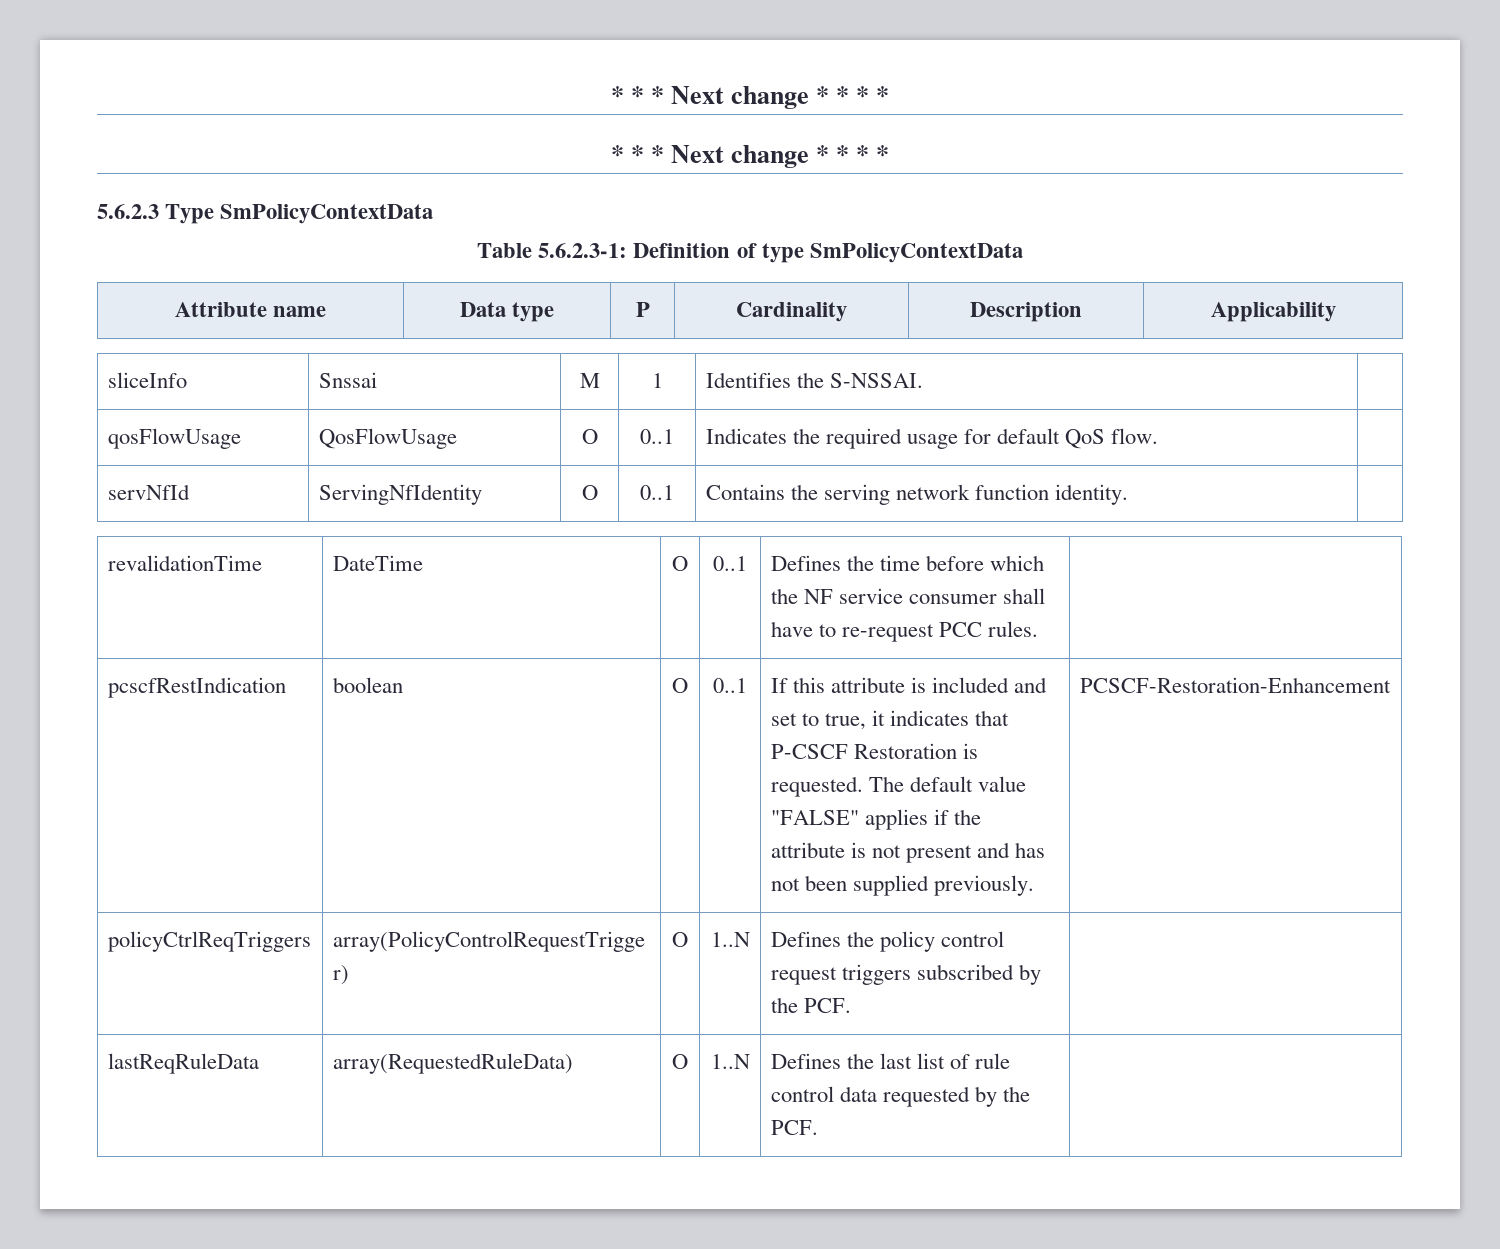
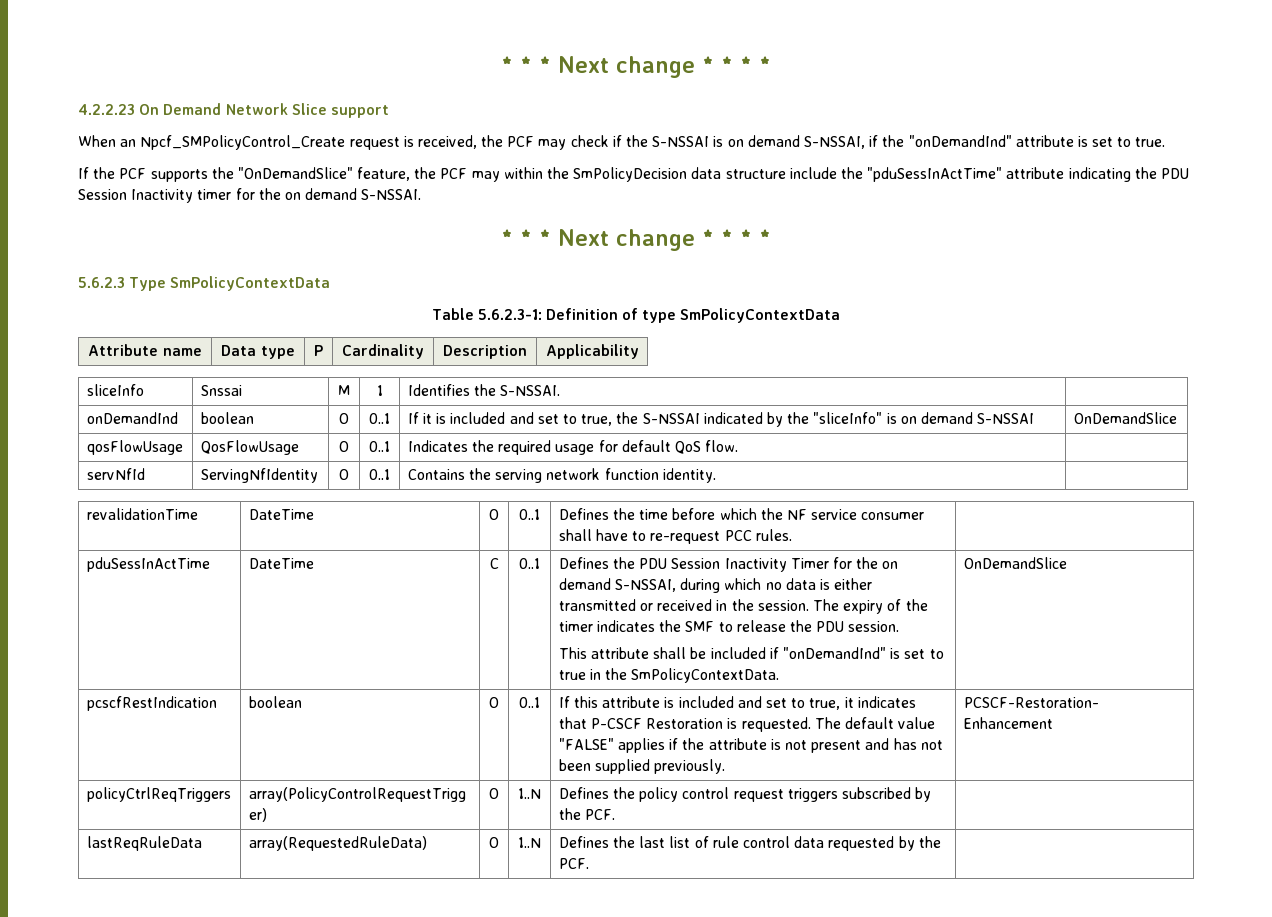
[610,86,890,109] * * * Next change * * * * -> [501,56,771,78] [78,103,389,118] [78,135,1166,150] [78,167,1189,182] [78,188,422,203] * * * Next change * * * * // 4.2.2.23 On Demand Network Slice support // When an Npcf_SMPolicyControl_Create request is received, the PCF may check if the S-NSSAI is on demand S-NSSAI, if the "onDemandInd" attribute is set to true. // If the PCF supports the "OnDemandSlice" feature, the PCF may within the SmPolicyDecision data structure include the "pduSessInActTime" attribute indicating the PDU Session Inactivity timer for the on demand S-NSSAI.
(923, 380) none -> [86,412,178,424] [200,412,254,424] [339,413,349,424] [369,413,390,424] [407,412,1035,427] [1073,412,1177,424] // onDemandInd | boolean | O | 0..1 | If it is included and set to true, the S-NSSAI indicated by the "sliceInfo" is on demand S-NSSAI | OnDemandSlice
(1039, 629) none -> [86,557,210,572] [248,558,314,569] [489,558,499,569] [519,558,540,569] [558,557,899,572] [558,578,873,593] [558,599,928,614] [558,620,900,632] [558,647,944,659] [558,668,780,683] [963,557,1067,569] // pduSessInActTime | DateTime | C | 0..1 | Defines the PDU Session Inactivity Timer for the on demand S-NSSAI, during which no data is either transmitted or received in the session. The expiry of the timer indicates the SMF to release the PDU session. // This attribute shall be included if "onDemandInd" is set to true in the SmPolicyContextData. | OnDemandSlice

